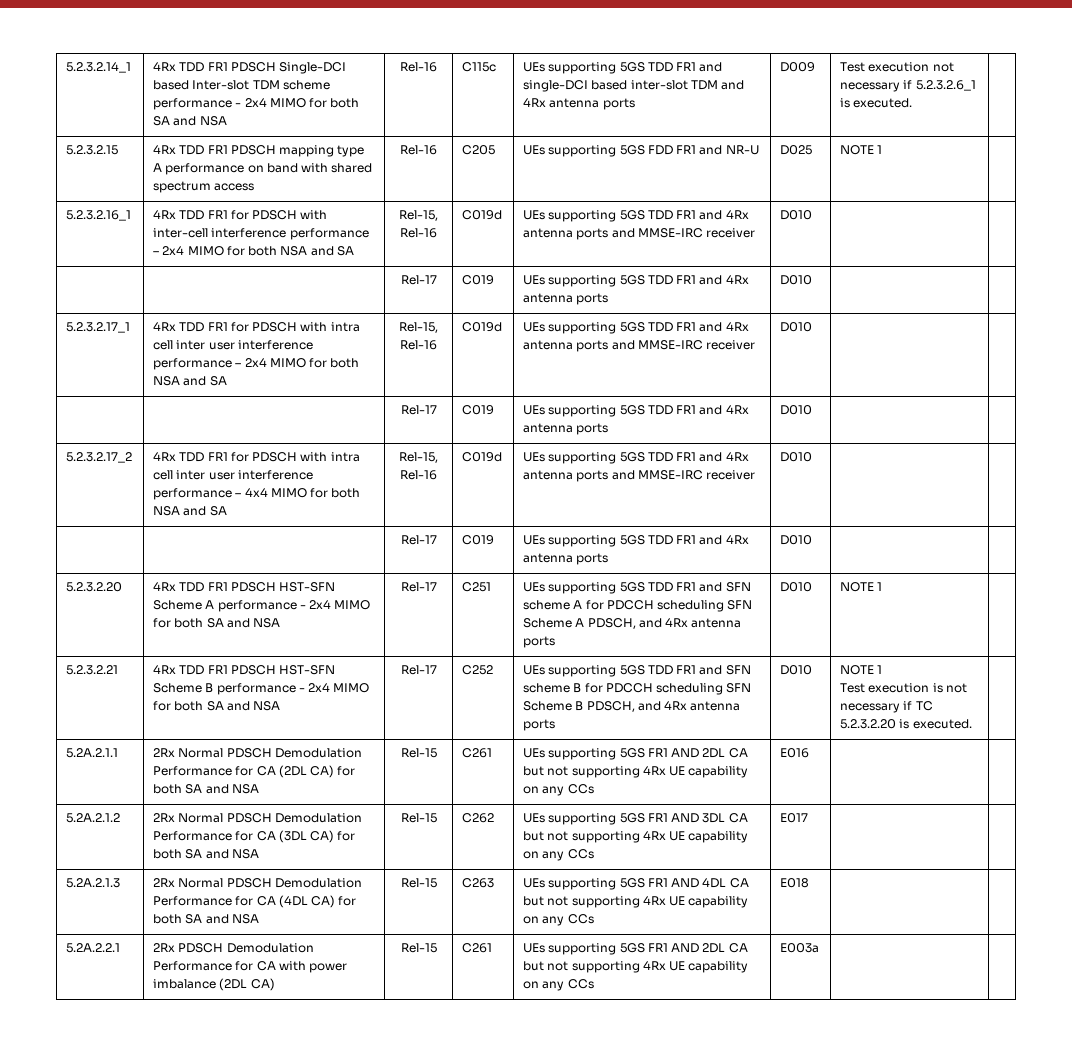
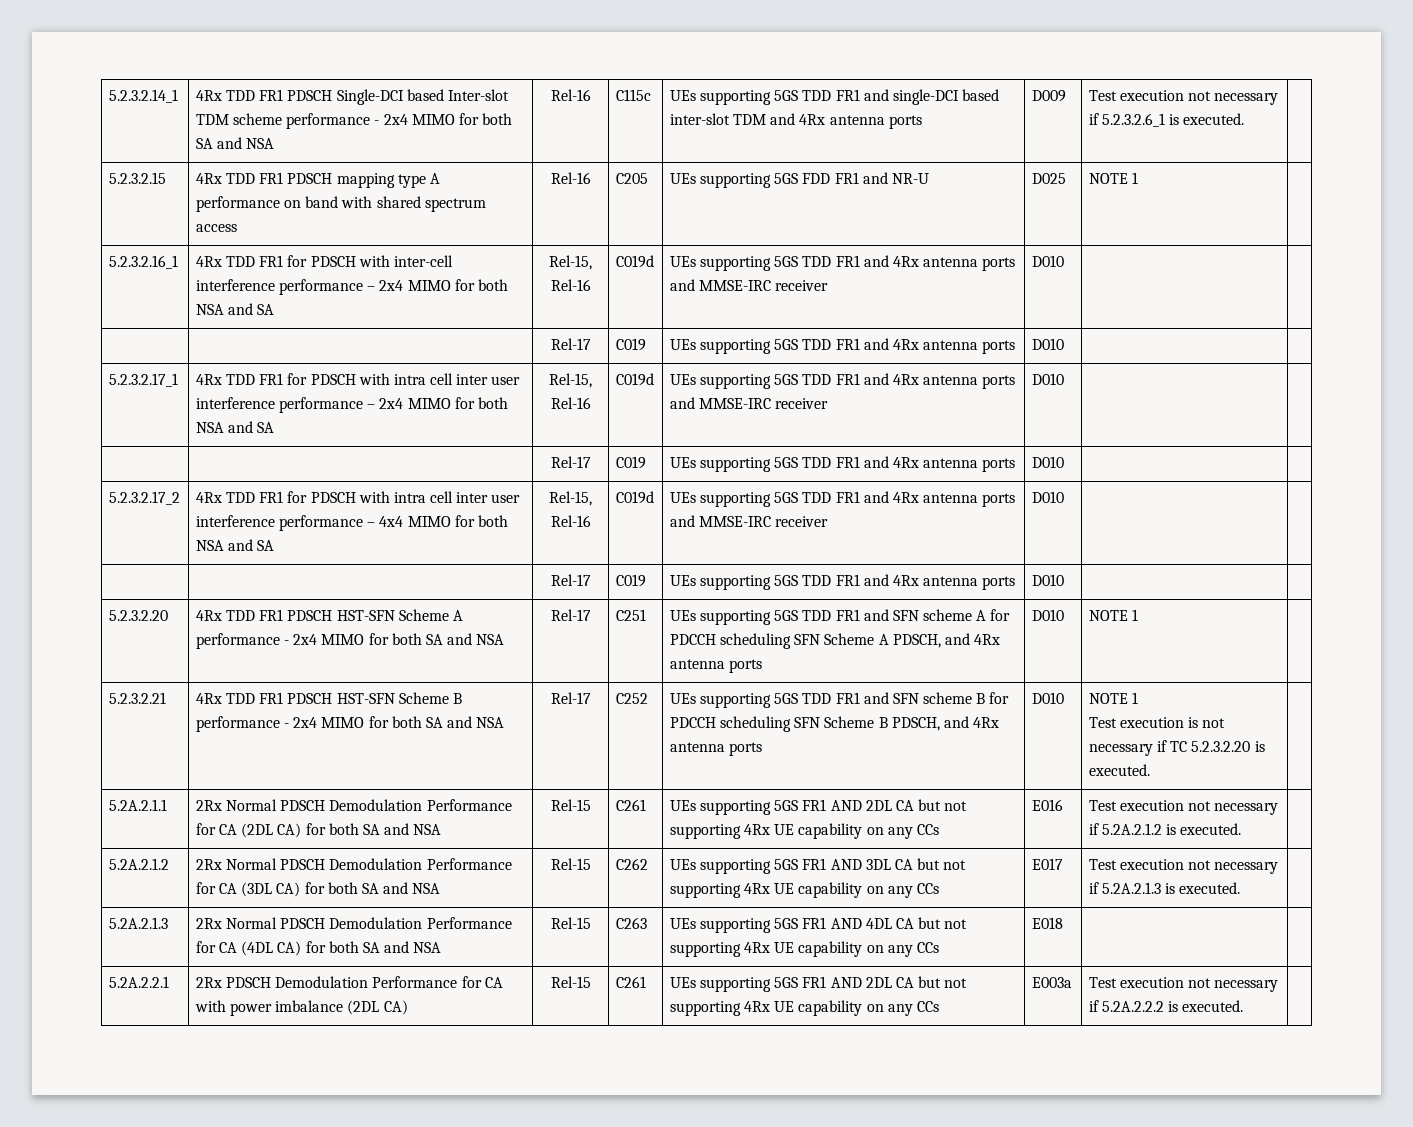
(810, 753) none -> [1088,800,1279,815] [1088,823,1242,835] Test execution not necessary if 5.2A.2.1.2 is executed.
(809, 818) none -> [1088,859,1279,874] [1088,882,1241,894] Test execution not necessary if 5.2A.2.1.3 is executed.
(820, 948) none -> [1088,977,1279,992] [1088,1000,1244,1012] Test execution not necessary if 5.2A.2.2.2 is executed.

